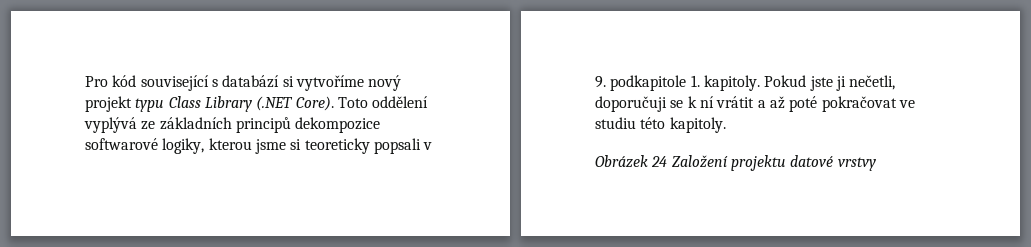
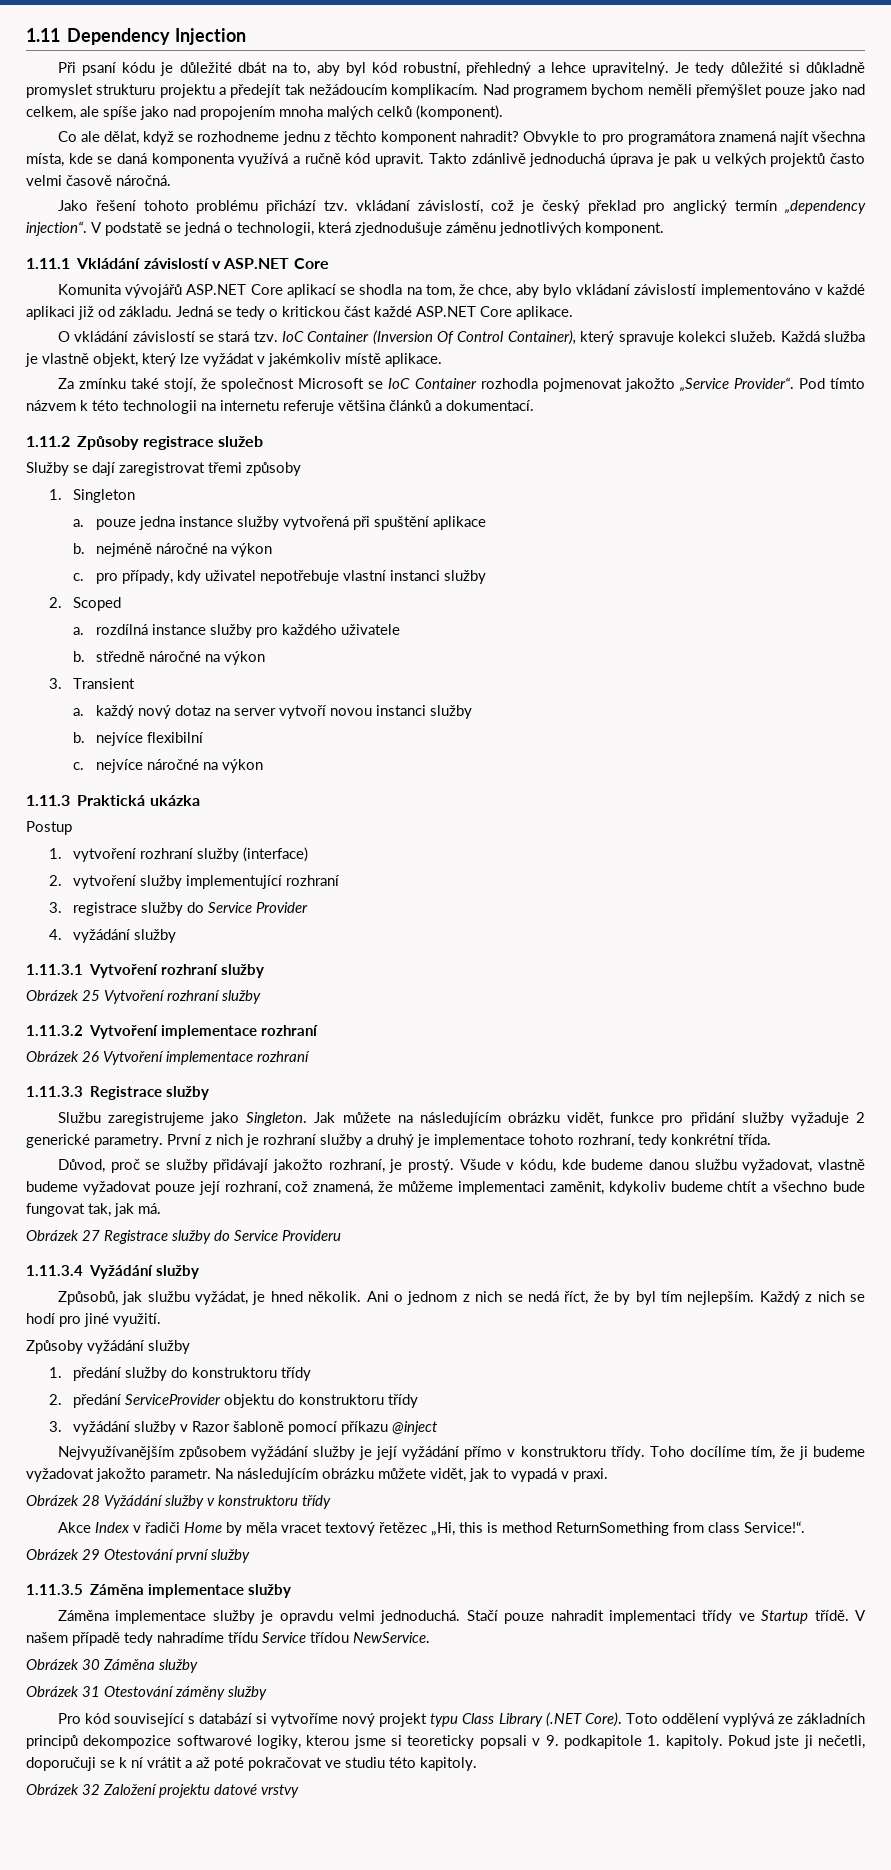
(85, 81) none -> [26,28,247,45] [57,62,865,76] [26,84,866,98] [26,105,503,120] [57,131,866,145] [26,153,866,167] [26,175,171,186] [57,200,866,214] [26,221,664,236] [26,258,329,269] [57,284,866,298] [26,306,573,320] [57,330,866,345] [25,353,442,367] [57,377,866,392] [26,400,534,414] [26,436,263,450] [26,462,301,476] [49,489,135,503] [72,516,486,530] [72,543,272,557] [72,570,486,584] [49,597,121,611] [72,624,400,638] [72,651,265,665] [49,678,135,689] [72,705,472,719] [72,732,204,746] [72,759,263,773] [26,795,200,806] [26,821,72,835] [49,847,308,862] [49,875,340,889] [49,902,308,916] [49,929,176,943] [26,964,265,978] [26,990,261,1004] [26,1025,319,1039] [26,1051,310,1065] [26,1086,210,1100] [57,1112,866,1126] [26,1134,771,1148] [57,1159,866,1173] [26,1181,865,1195] [26,1203,161,1217] [26,1230,341,1244] [26,1265,200,1279] [57,1291,866,1305] [26,1313,161,1327] [26,1340,190,1354] [49,1367,311,1381] [49,1394,418,1408] [49,1421,438,1435] [57,1446,866,1460] [26,1468,608,1482] [26,1495,331,1509] [57,1521,805,1536] [26,1549,250,1563] [26,1584,292,1598] [57,1610,866,1624] [26,1632,430,1646] [26,1659,198,1673] [26,1686,267,1700] 1.11 Dependency Injection // Při psaní kódu je důležité dbát na to, aby byl kód robustní, přehledný a lehce upravitelný. Je tedy důležité si důkladně promyslet strukturu projektu a předejít tak nežádoucím komplikacím. Nad programem bychom neměli přemýšlet pouze jako nad celkem, ale spíše jako nad propojením mnoha malých celků (komponent). // Co ale dělat, když se rozhodneme jednu z těchto komponent nahradit? Obvykle to pro programátora znamená najít všechna místa, kde se daná komponenta využívá a ručně kód upravit. Takto zdánlivě jednoduchá úprava je pak u velkých projektů často velmi časově náročná. // Jako řešení tohoto problému přichází tzv. vkládaní závislostí, což je český překlad pro anglický termín „dependency injection“. V podstatě se jedná o technologii, která zjednodušuje záměnu jednotlivých komponent. // 1.11.1 Vkládání závislostí v ASP.NET Core // Komunita vývojářů ASP.NET Core aplikací se shodla na tom, že chce, aby bylo vkládaní závislostí implementováno v každé aplikaci již od základu. Jedná se tedy o kritickou část každé ASP.NET Core aplikace. // O vkládání závislostí se stará tzv. IoC Container (Inversion Of Control Container), který spravuje kolekci služeb. Každá služba je vlastně objekt, který lze vyžádat v jakémkoliv místě aplikace. // Za zmínku také stojí, že společnost Microsoft se IoC Container rozhodla pojmenovat jakožto „Service Provider“. Pod tímto názvem k této technologii na internetu referuje většina článků a dokumentací. // 1.11.2 Způsoby registrace služeb // Služby se dají zaregistrovat třemi způsoby // 1. Singleton // a. pouze jedna instance služby vytvořená při spuštění aplikace // b. nejméně náročné na výkon // c. pro případy, kdy uživatel nepotřebuje vlastní instanci služby // 2. Scoped // a. rozdílná instance služby pro každého uživatele // b. středně náročné na výkon // 3. Transient // a. každý nový dotaz na server vytvoří novou instanci služby // b. nejvíce flexibilní // c. nejvíce náročné na výkon // 1.11.3 Praktická ukázka // Postup // 1. vytvoření rozhraní služby (interface) // 2. vytvoření služby implementující rozhraní // 3. registrace služby do Service Provider // 4. vyžádání služby // 1.11.3.1 Vytvoření rozhraní služby // Obrázek 25 Vytvoření rozhraní služby // 1.11.3.2 Vytvoření implementace rozhraní // Obrázek 26 Vytvoření implementace rozhraní // 1.11.3.3 Registrace služby // Službu zaregistrujeme jako Singleton. Jak můžete na následujícím obrázku vidět, funkce pro přidání služby vyžaduje 2 generické parametry. První z nich je rozhraní služby a druhý je implementace tohoto rozhraní, tedy konkrétní třída. // Důvod, proč se služby přidávají jakožto rozhraní, je prostý. Všude v kódu, kde budeme danou službu vyžadovat, vlastně budeme vyžadovat pouze její rozhraní, což znamená, že můžeme implementaci zaměnit, kdykoliv budeme chtít a všechno bude fungovat tak, jak má. // Obrázek 27 Registrace služby do Service Provideru // 1.11.3.4 Vyžádání služby // Způsobů, jak službu vyžádat, je hned několik. Ani o jednom z nich se nedá říct, že by byl tím nejlepším. Každý z nich se hodí pro jiné využití. // Způsoby vyžádání služby // 1. předání služby do konstruktoru třídy // 2. předání ServiceProvider objektu do konstruktoru třídy // 3. vyžádání služby v Razor šabloně pomocí příkazu @inject // Nejvyužívanějším způsobem vyžádání služby je její vyžádání přímo v konstruktoru třídy. Toho docílíme tím, že ji budeme vyžadovat jakožto parametr. Na následujícím obrázku můžete vidět, jak to vypadá v praxi. // Obrázek 28 Vyžádání služby v konstruktoru třídy // Akce Index v řadiči Home by měla vracet textový řetězec „Hi, this is method ReturnSomething from class Service!“. // Obrázek 29 Otestování první služby // 1.11.3.5 Záměna implementace služby // Záměna implementace služby je opravdu velmi jednoduchá. Stačí pouze nahradit implementaci třídy ve Startup třídě. V našem případě tedy nahradíme třídu Service třídou NewService. // Obrázek 30 Záměna služby // Obrázek 31 Otestování záměny služby //
[651,156,668,167] 24 -> [82,1784,100,1795] 32

